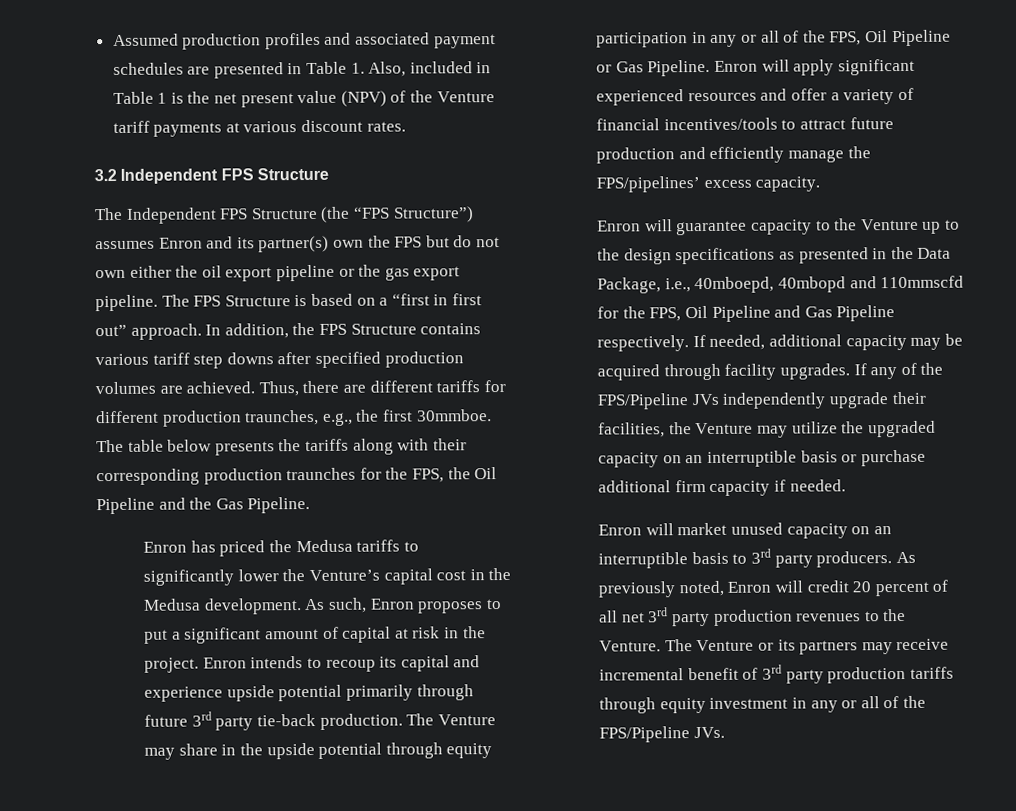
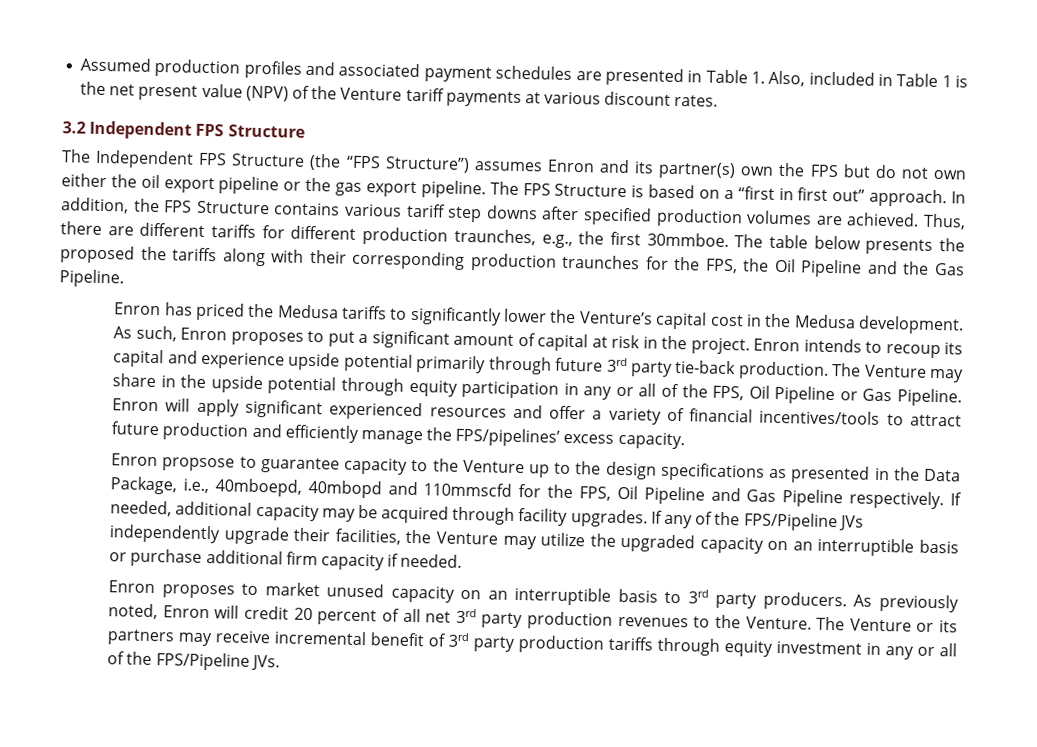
(302, 445) none -> [60,245,167,264] proposed the
[644,219,673,232] will -> [162,456,257,472] propsose to
[645,523,674,536] will -> [161,583,259,599] proposes to

